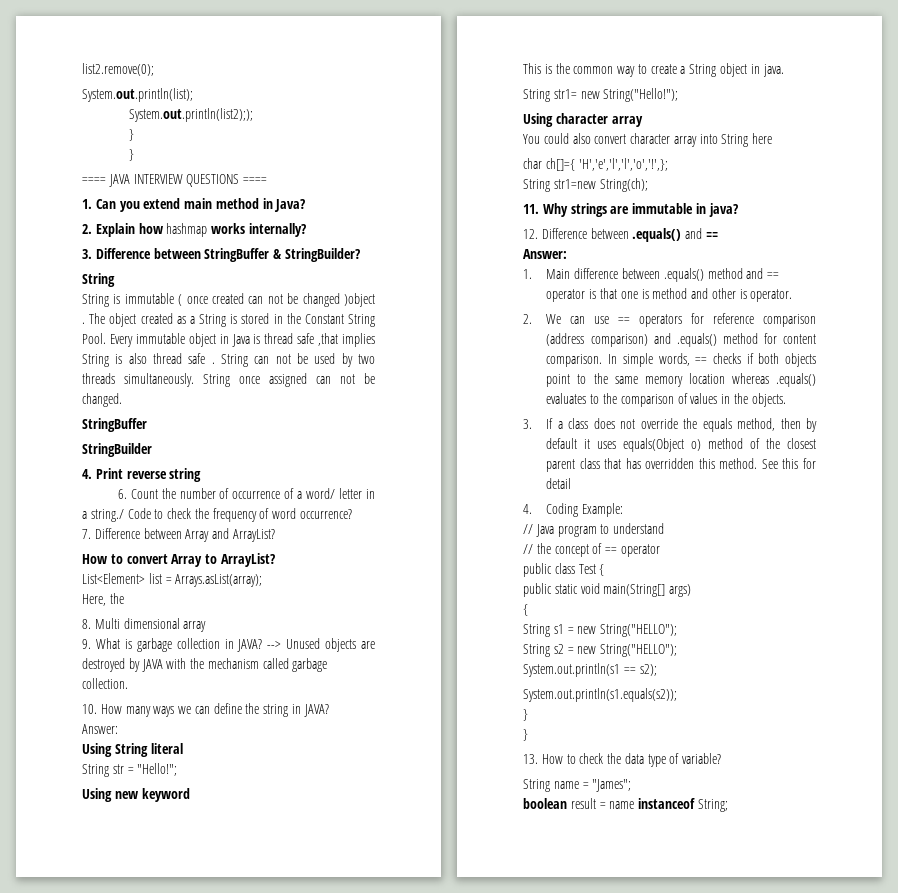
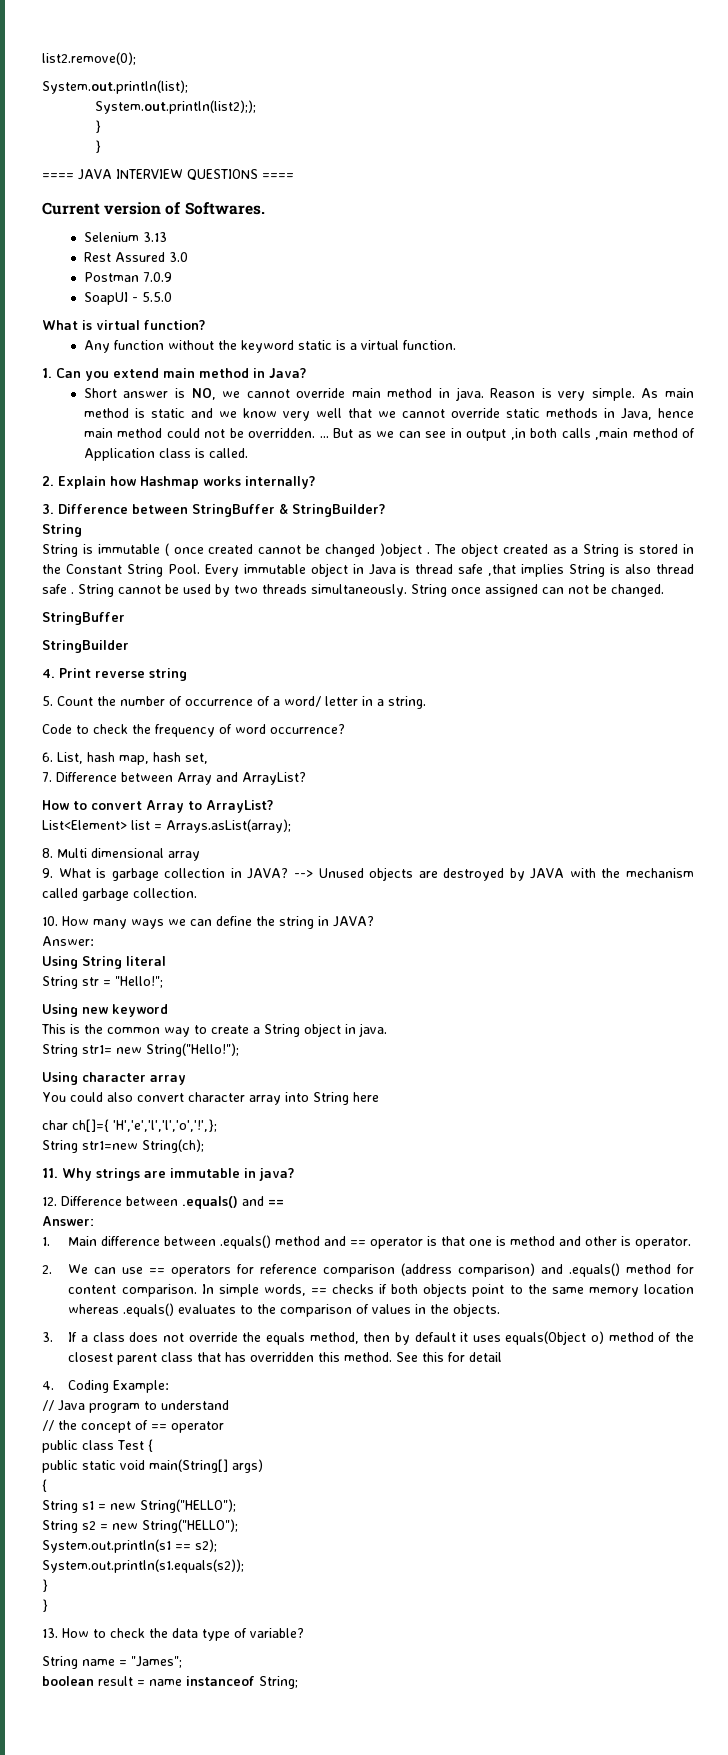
(268, 180) none -> [42,202,265,215] [83,232,167,242] [83,252,188,262] [83,272,172,282] [83,292,172,305] [42,320,205,330] [83,340,456,353] // Current version of Softwares. // Selenium 3.13 // Rest Assured 3.0 // Postman 7.0.9 // SoapUI - 5.5.0 // What is virtual function? // Any function without the keyword static is a virtual function.
(306, 205) none -> [83,387,694,401] [83,408,694,421] [83,428,695,441] [83,448,248,461] // Short answer is NO, we cannot override main method in java. Reason is very simple. As main method is static and we know very well that we cannot override static methods in Java, hence main method could not be overridden. ... But as we can see in output ,in both calls ,main method of Application class is called.
[166,223,208,237] hashmap -> [140,476,199,489] Hashmap
[248,294,283,304] can not -> [258,545,302,554] cannot
[254,354,291,364] can not -> [118,585,161,594] cannot
[117,489,127,499] 6. -> [42,696,53,706] 5.
[90,509,124,522] string./ -> [388,696,426,709] string. //
(353, 514) none -> [42,752,208,765] // 6. List, hash map, hash set,
[82,593,124,606] // Here, the -> (291, 826) none

